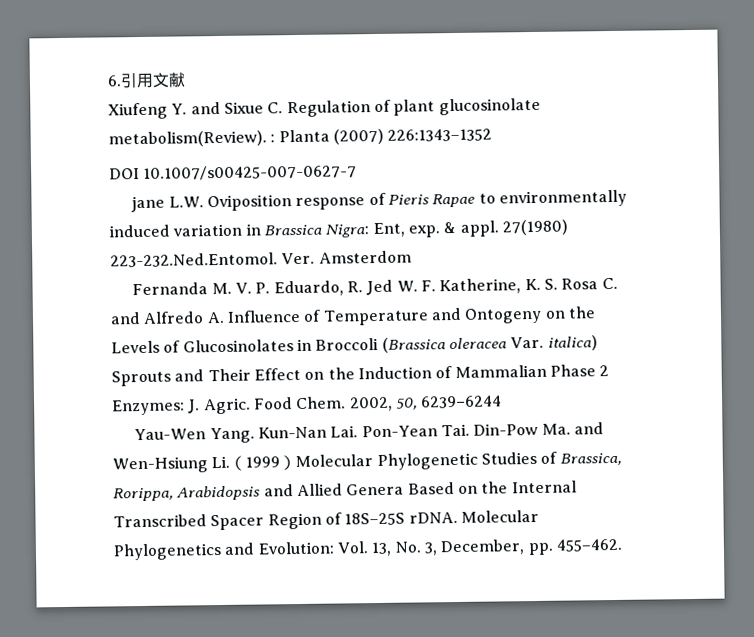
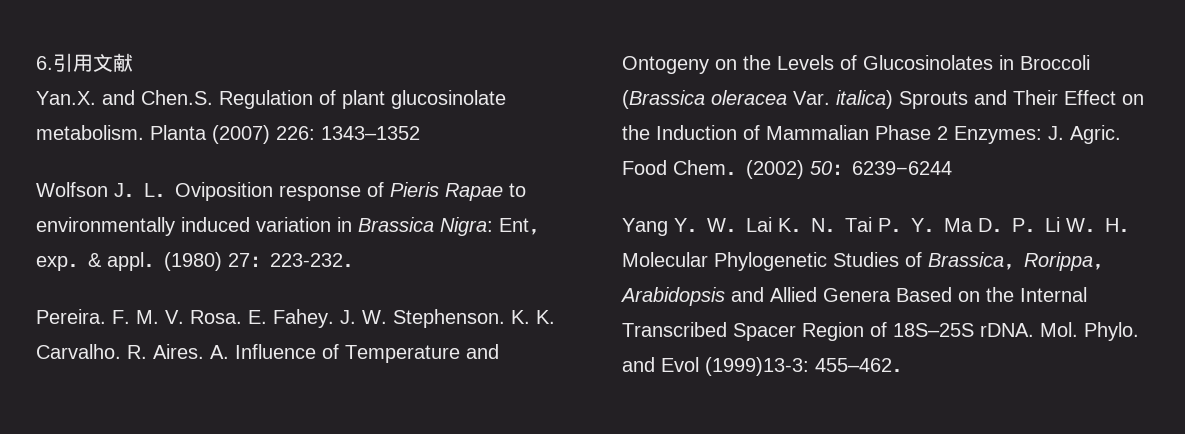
[108,97,541,120] [108,128,493,148] [109,164,358,181] [131,195,204,213] Xiufeng Y. and Sixue C. Regulation of plant glucosinolate metabolism(Review). : Planta (2007) 226:1343–1352 // DOI 10.1007/s00425-007-0627-7 // jane L.W. -> [36,90,506,109] [36,125,420,144] [36,182,175,197] Yan.X. and Chen.S. Regulation of plant glucosinolate metabolism. Planta (2007) 226: 1343–1352 // Wolfson J．L．
[372,219,568,238] [110,250,412,268] [132,277,618,297] [110,311,205,325] Ent, exp. & appl. 27(1980) 223-232.Ned.Entomol. Ver. Amsterdom // Fernanda M. V. P. Eduardo, R. Jed W. F. Katherine, K. S. Rosa C. and Alfredo -> [499,218,549,235] [36,252,363,271] [36,309,555,328] [36,344,204,359] Ent，exp．& appl．(1980) 27：223-232． // Pereira. F. M. V. Rosa. E. Fahey. J. W. Stephenson. K. K. Carvalho. R. Aires.
[295,395,503,412] [134,422,604,444] [112,455,297,474] Chem. 2002, 50, 6239−6244 // Yau-Wen Yang. Kun-Nan Lai. Pon-Yean Tai. Din-Pow Ma. and Wen-Hsiung Li.（1999） -> [673,160,952,179] [622,217,1139,236] Chem．(2002) 50：6239−6244 // Yang Y．W．Lai K．N．Tai P．Y．Ma D．P．Li W．H．
[559,452,622,466] [113,487,174,502] Brassica, Rorippa, -> [928,252,1113,271] Brassica，Rorippa，
[460,509,539,523] [113,538,622,561] Molecular Phylogenetics and Evolution: Vol. 13, No. 3, December, pp. 455–462. -> [1040,322,1139,341] [622,357,912,376] Mol. Phylo. and Evol (1999)13-3: 455–462．

